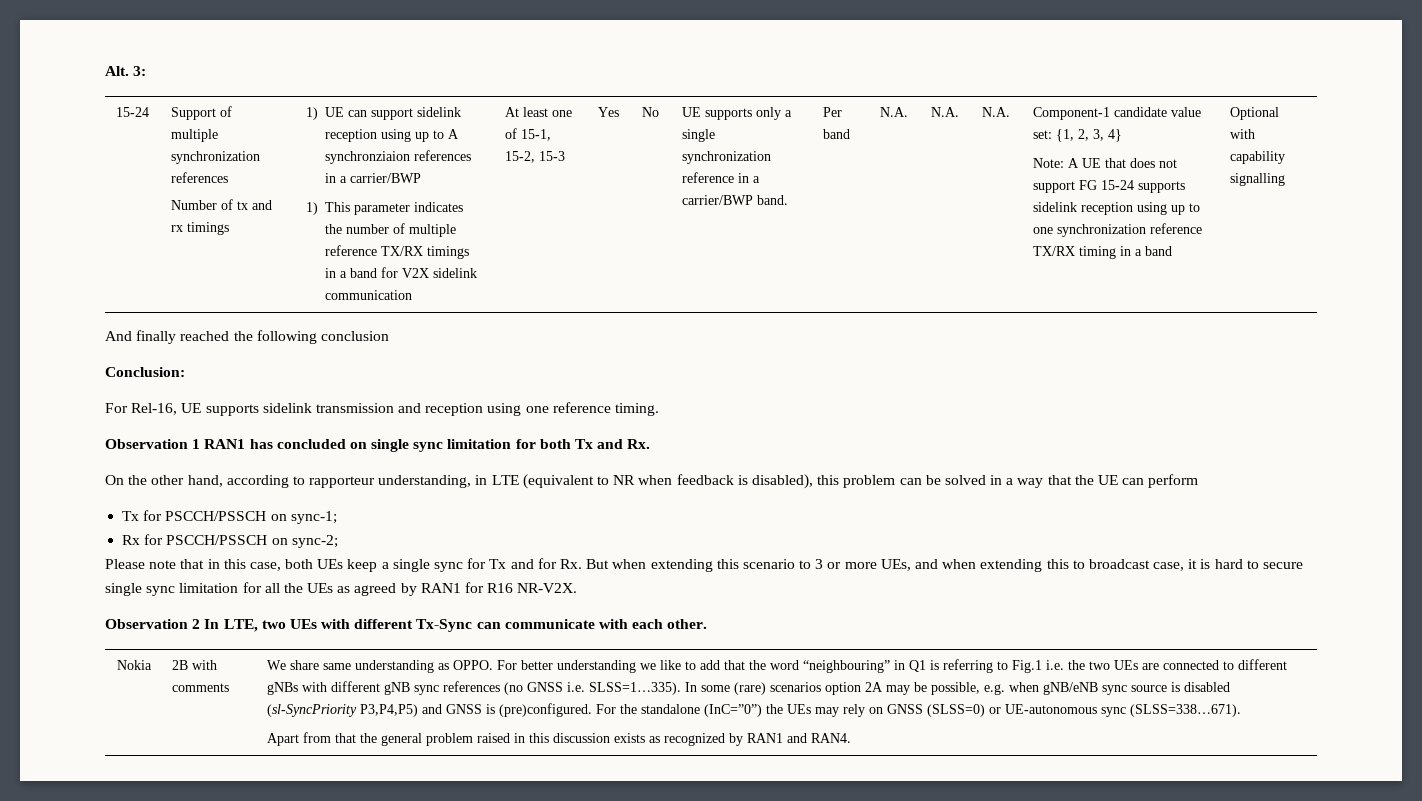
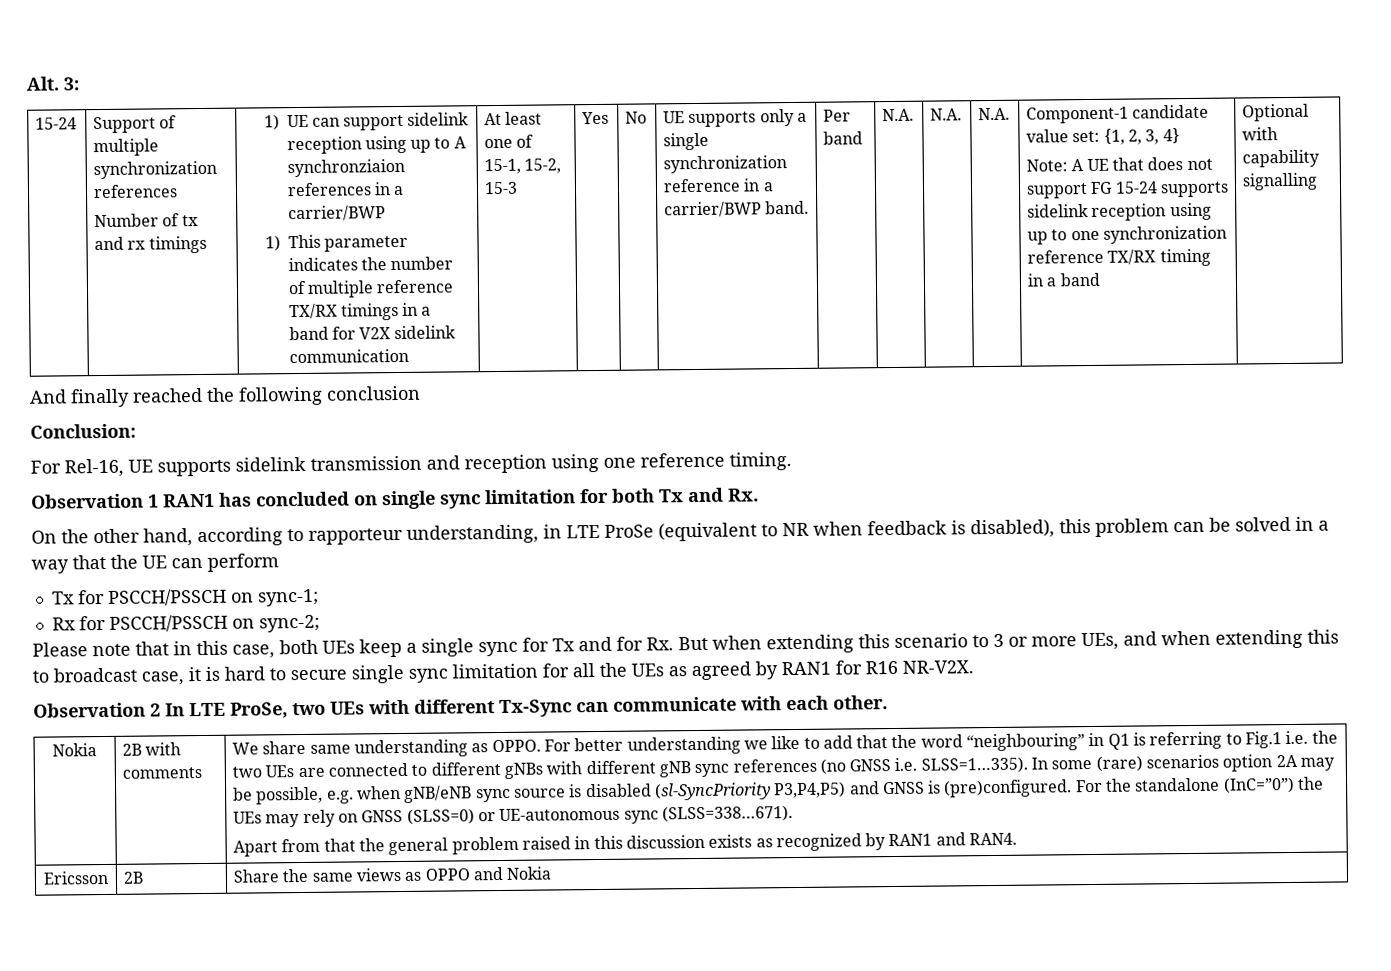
(519, 480) none -> [604,524,654,538] ProSe
[223,619,258,632] LTE, -> [189,702,288,719] LTE ProSe,
(851, 738) none -> [43,870,109,885] [123,871,145,884] [233,866,552,883] // Ericsson | 2B | Share the same views as OPPO and Nokia

